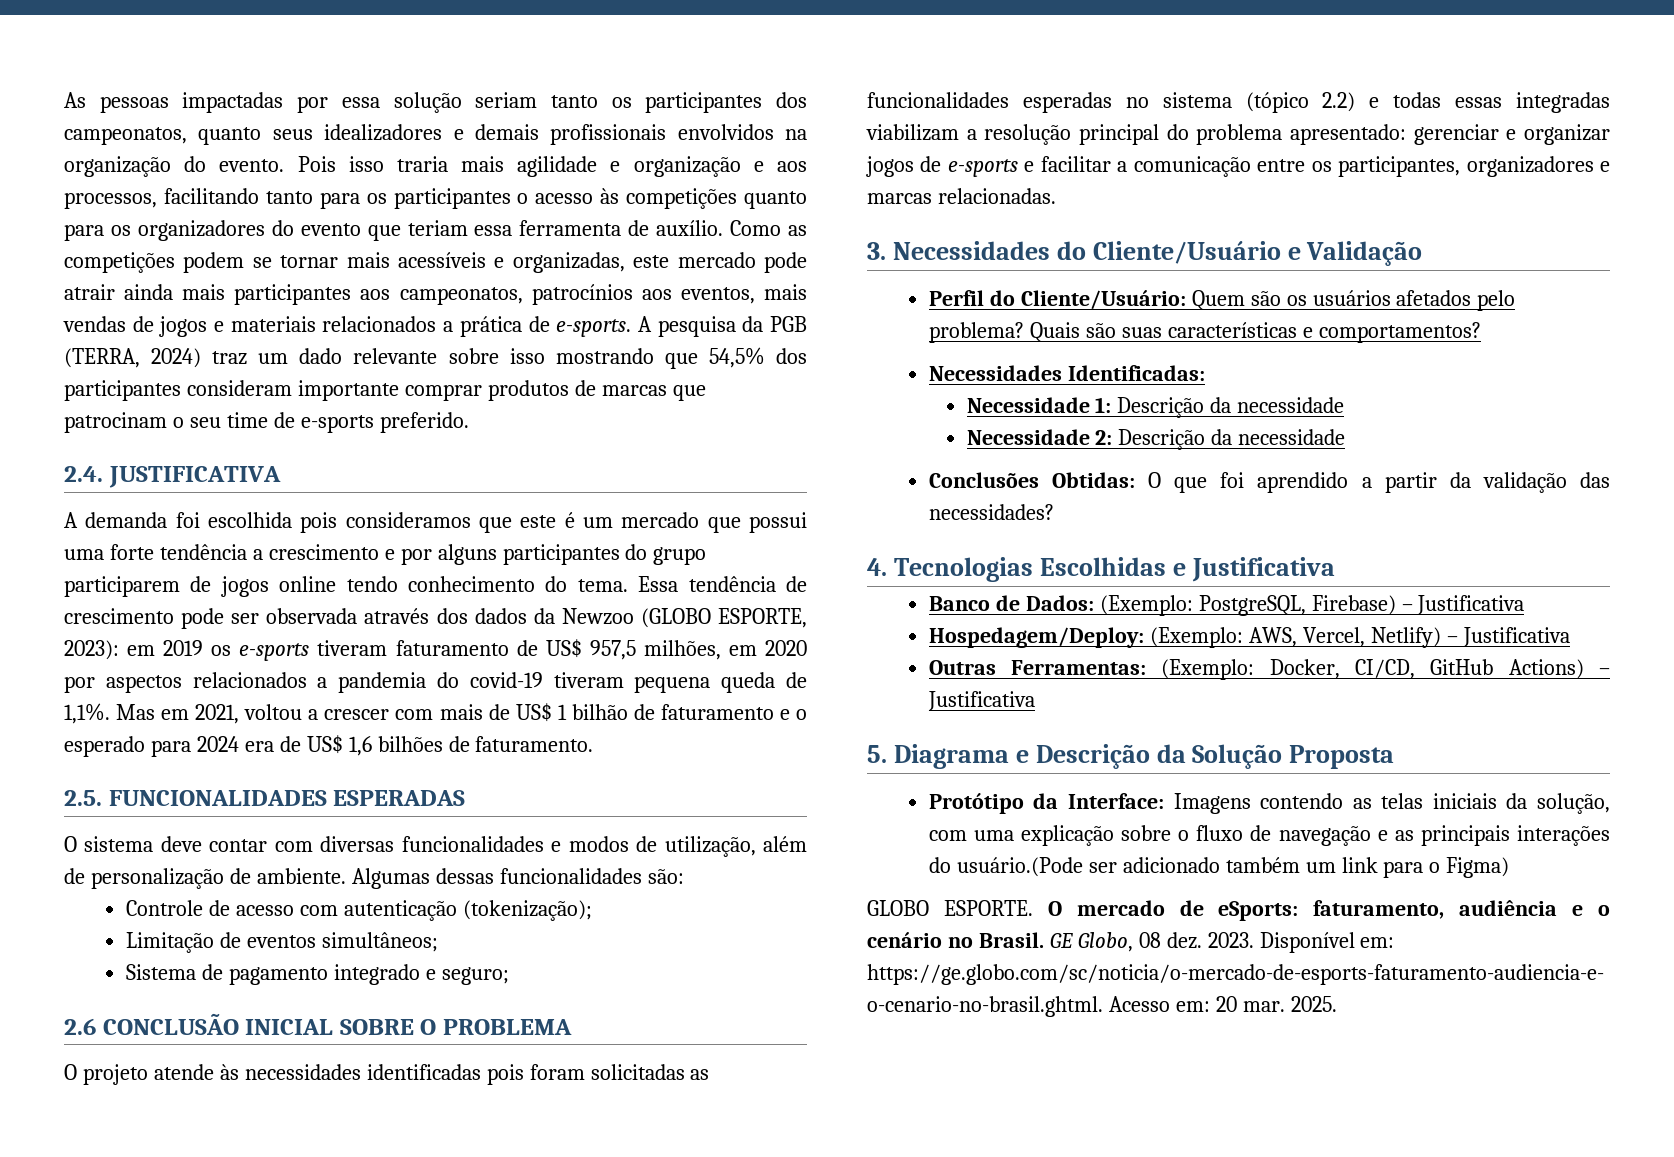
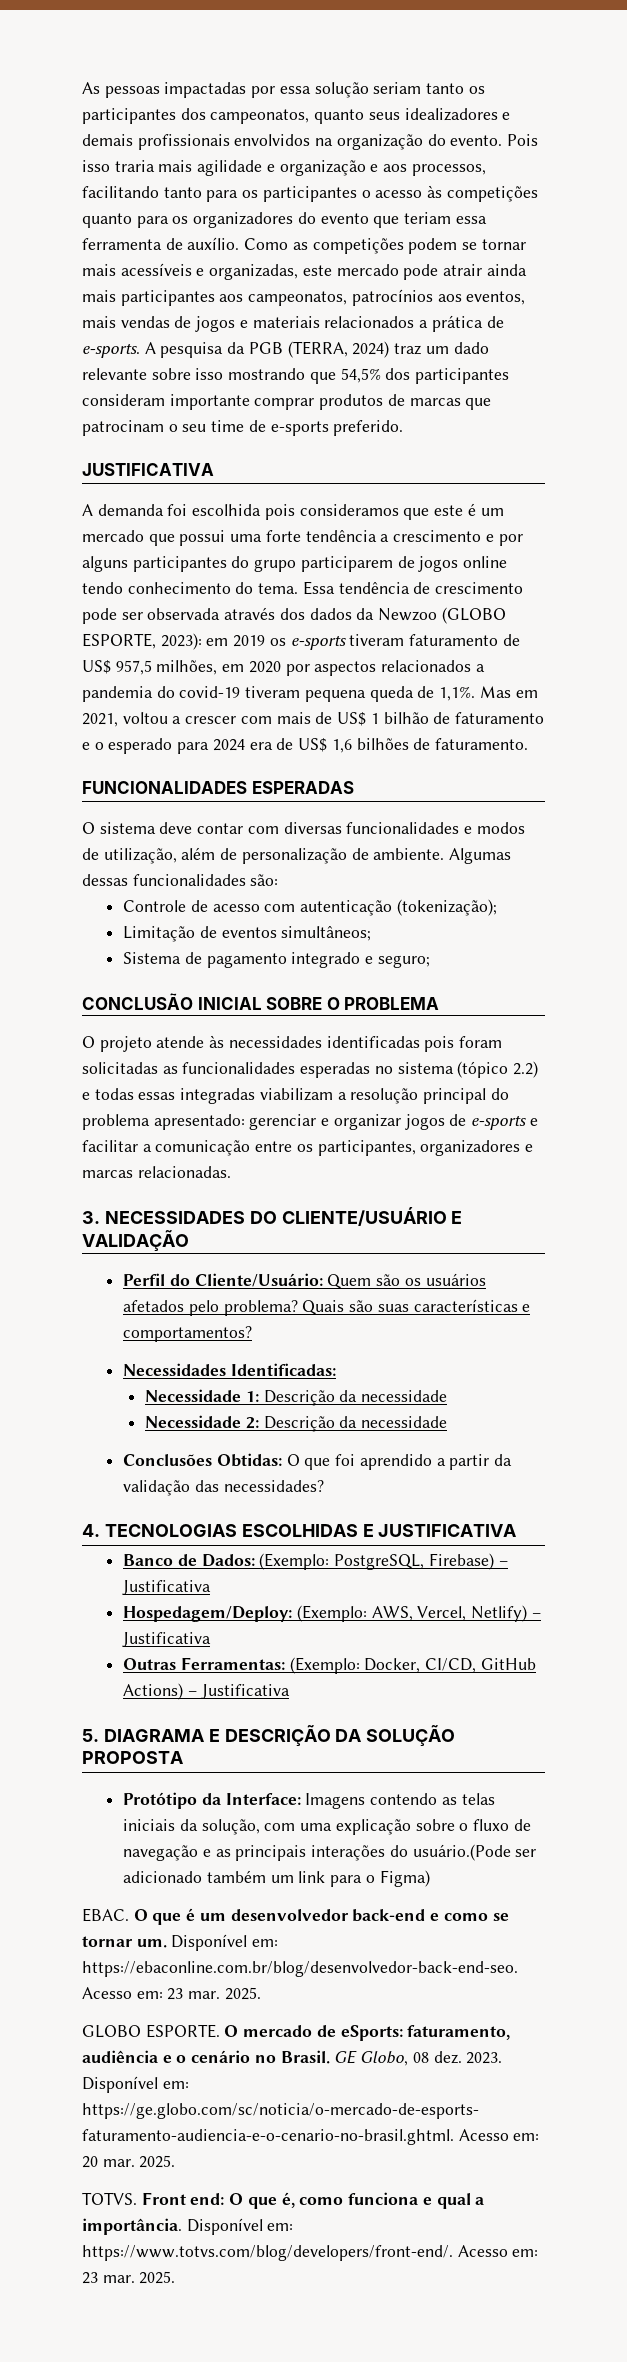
[64,466,103,482] 2.4. -> (404, 428) none
[64,790,102,806] 2.5. -> (528, 744) none
[64,1018,96,1035] 2.6 -> (430, 961) none
[892,241,1423,266] Necessidades do Cliente/Usuário e Validação -> [104,1207,463,1226] [82,1230,189,1251] NECESSIDADES DO CLIENTE/USUÁRIO E VALIDAÇÃO
[893,557,1335,582] Tecnologias Escolhidas e Justificativa -> [104,1524,517,1537] TECNOLOGIAS ESCOLHIDAS E JUSTIFICATIVA
[893,744,1395,769] Diagrama e Descrição da Solução Proposta -> [103,1725,456,1746] [82,1751,183,1764] DIAGRAMA E DESCRIÇÃO DA SOLUÇÃO PROPOSTA
(1510, 867) none -> [82,1908,509,1925] [82,1934,279,1951] [82,1961,518,1977] [82,1987,261,2000] // EBAC. O que é um desenvolvedor back-end e como se tornar um. Disponível em: https://ebaconline.com.br/blog/desenvolvedor-back-end-seo. Acesso em: 23 mar. 2025.
(1337, 1004) none -> [82,2192,485,2209] [82,2218,294,2235] [82,2245,539,2261] [82,2271,176,2284] // TOTVS. Front end: O que é, como funciona e qual a importância. Disponível em: https://www.totvs.com/blog/developers/front-end/. Acesso em: 23 mar. 2025.

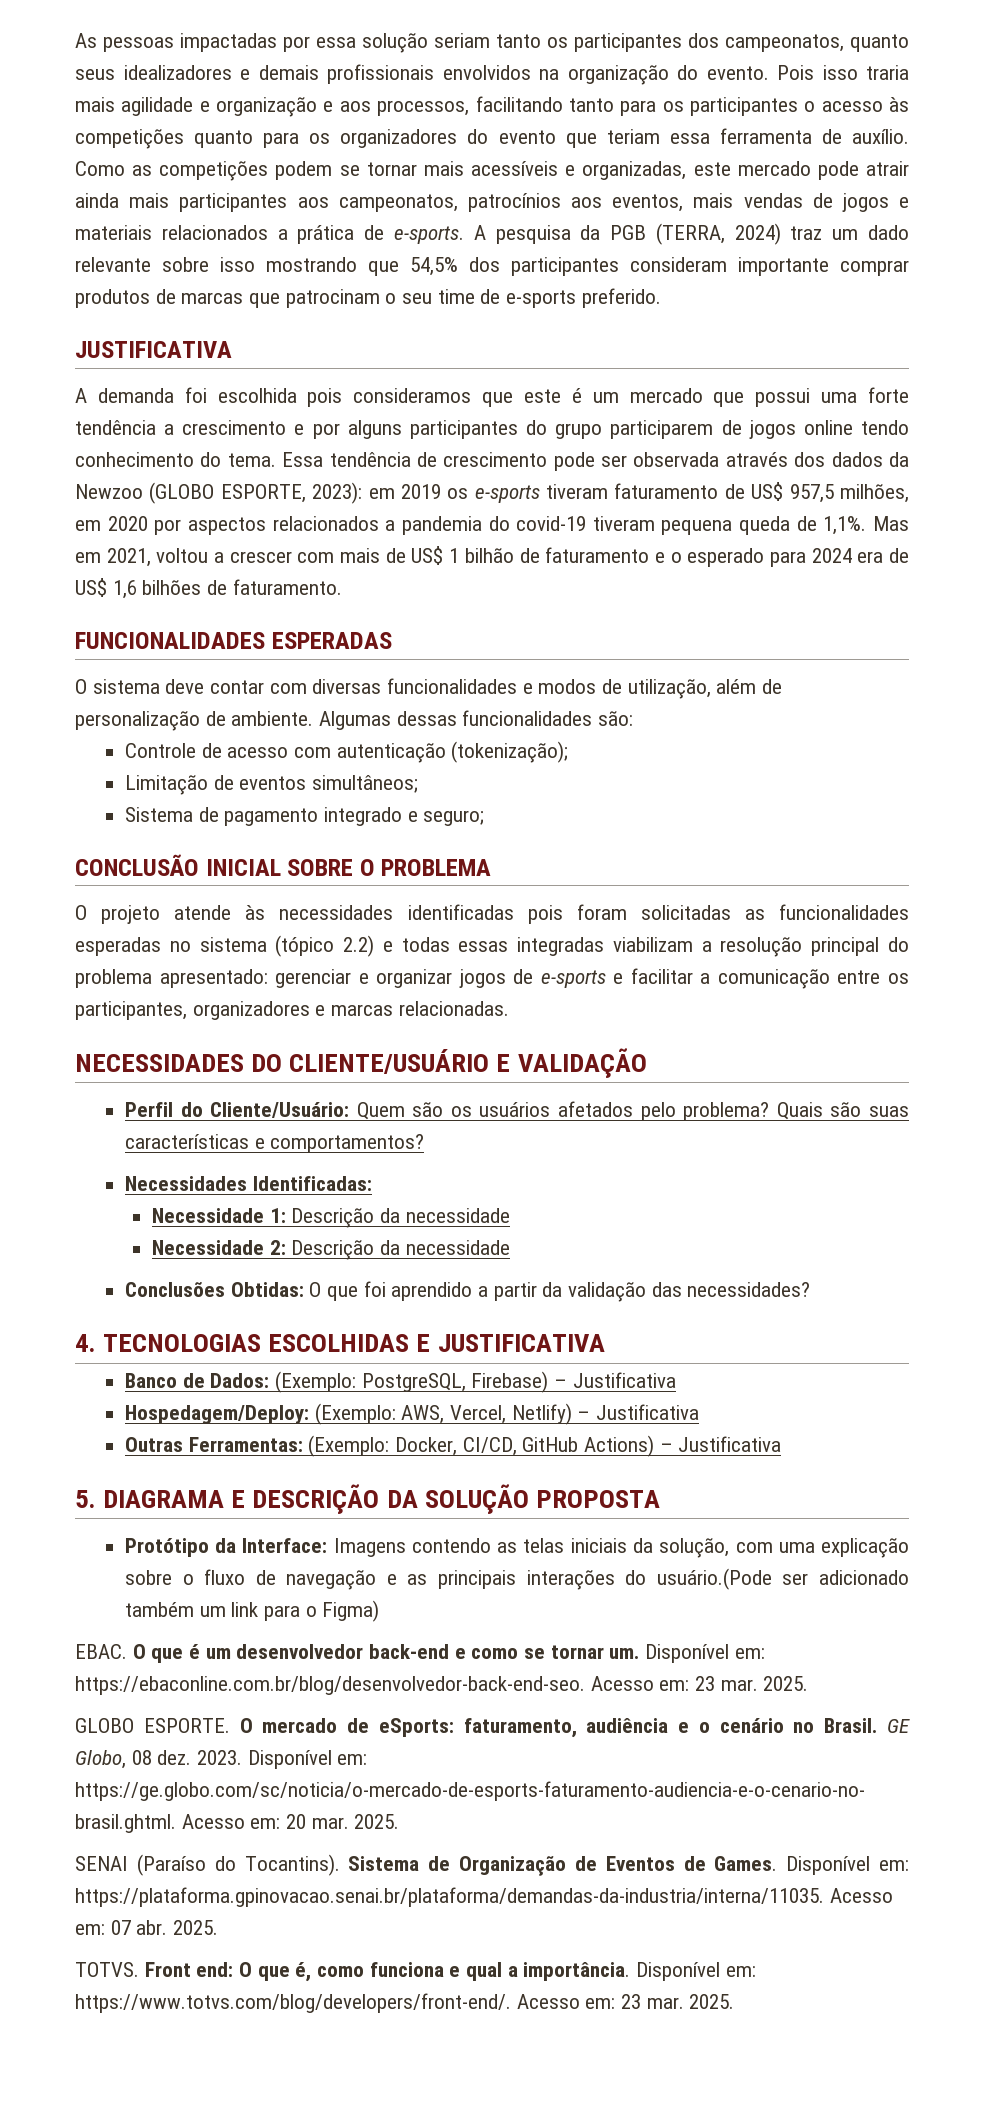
[82,1211,100,1224] 3. -> (509, 1008) none
(176, 2161) none -> [75,1854,910,1876] [75,1887,893,1907] [75,1920,219,1935] // SENAI (Paraíso do Tocantins). Sistema de Organização de Eventos de Games. Disponível em: https://plataforma.gpinovacao.senai.br/plataforma/demandas-da-industria/interna/11035. Acesso em: 07 abr. 2025.

